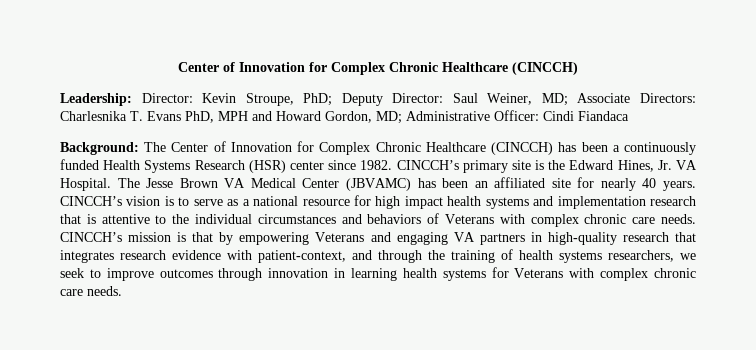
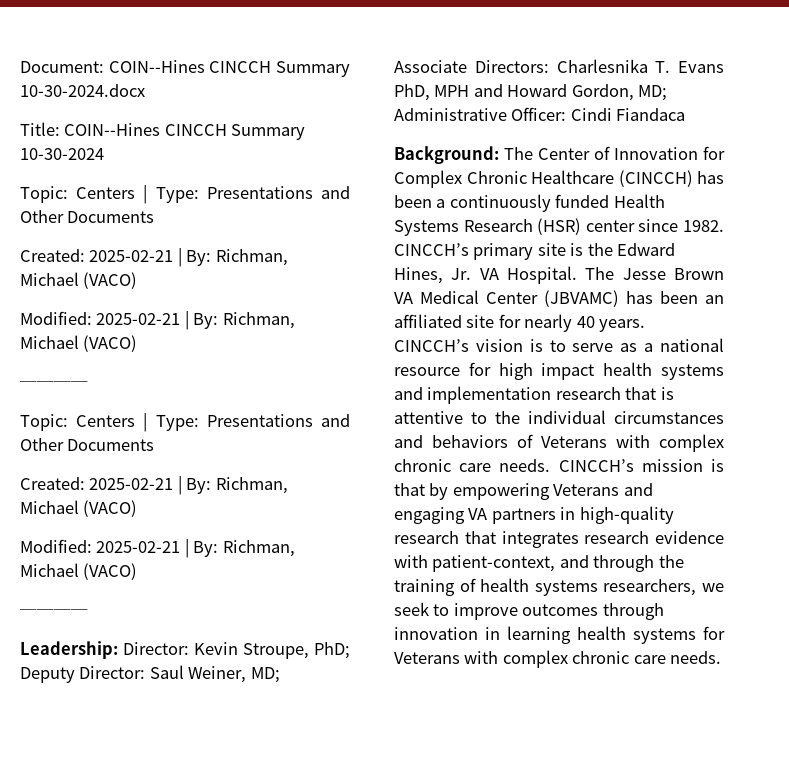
[178,62,578,75] Center of Innovation for Complex Chronic Healthcare (CINCCH) -> [20,60,350,77] [20,84,145,97] [20,122,306,140] [20,148,104,160] [20,185,351,204] [20,210,155,223] [20,248,288,267] [20,272,138,289] [20,311,295,330] [20,335,138,352] [20,381,88,388] [20,413,351,432] [20,438,155,451] [20,476,288,495] [20,500,138,517] [20,539,295,558] [20,563,138,580] [20,609,88,616] Document: COIN--Hines CINCCH Summary 10-30-2024.docx // Title: COIN--Hines CINCCH Summary 10-30-2024 // Topic: Centers | Type: Presentations and Other Documents // Created: 2025-02-21 | By: Richman, Michael (VACO) // Modified: 2025-02-21 | By: Richman, Michael (VACO) // ──── // Topic: Centers | Type: Presentations and Other Documents // Created: 2025-02-21 | By: Richman, Michael (VACO) // Modified: 2025-02-21 | By: Richman, Michael (VACO) // ────

